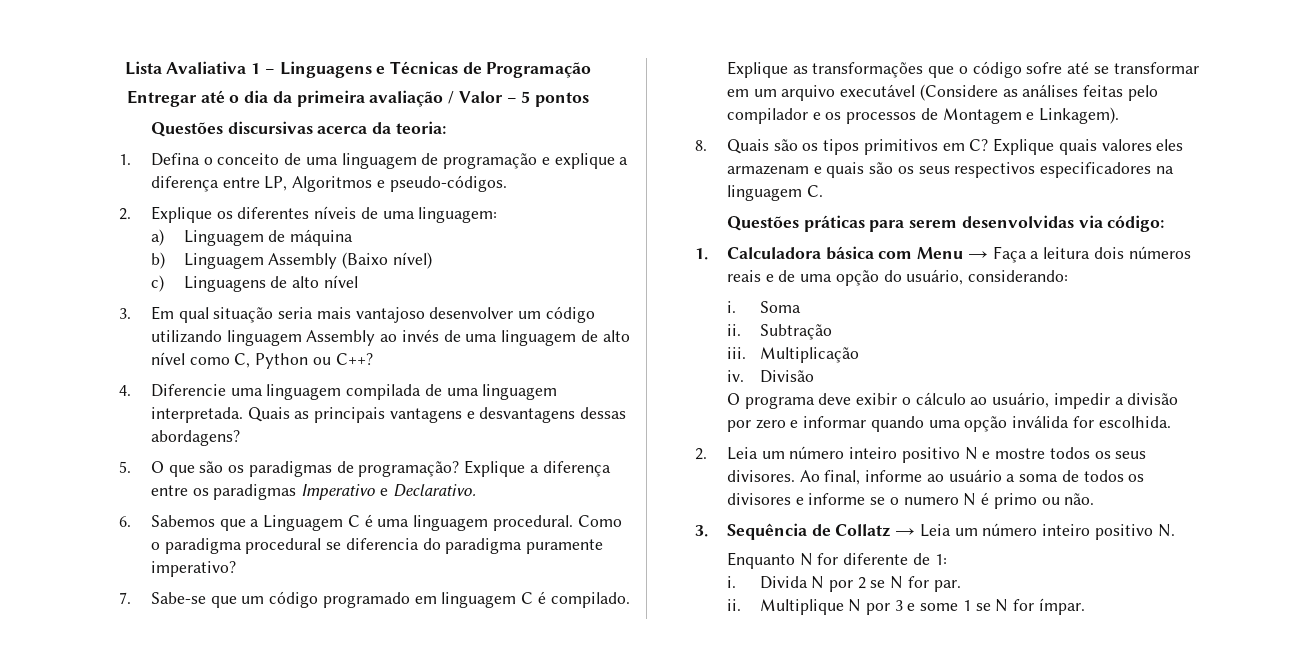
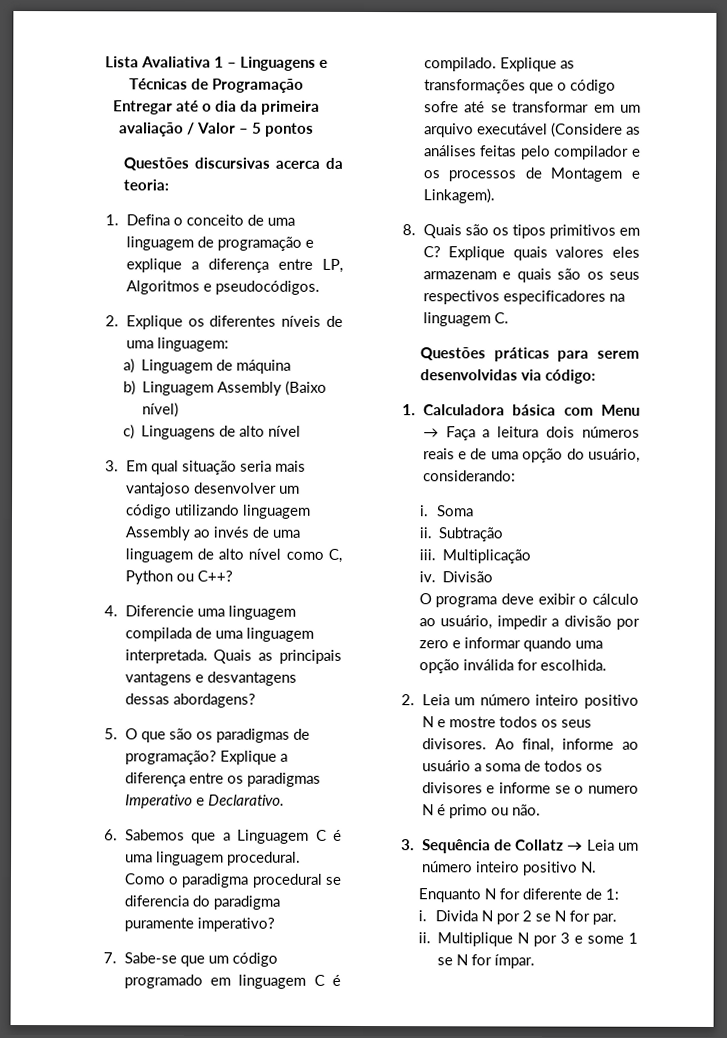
[389,175,507,192] pseudo-códigos. -> [214,280,320,295] pseudocódigos.

